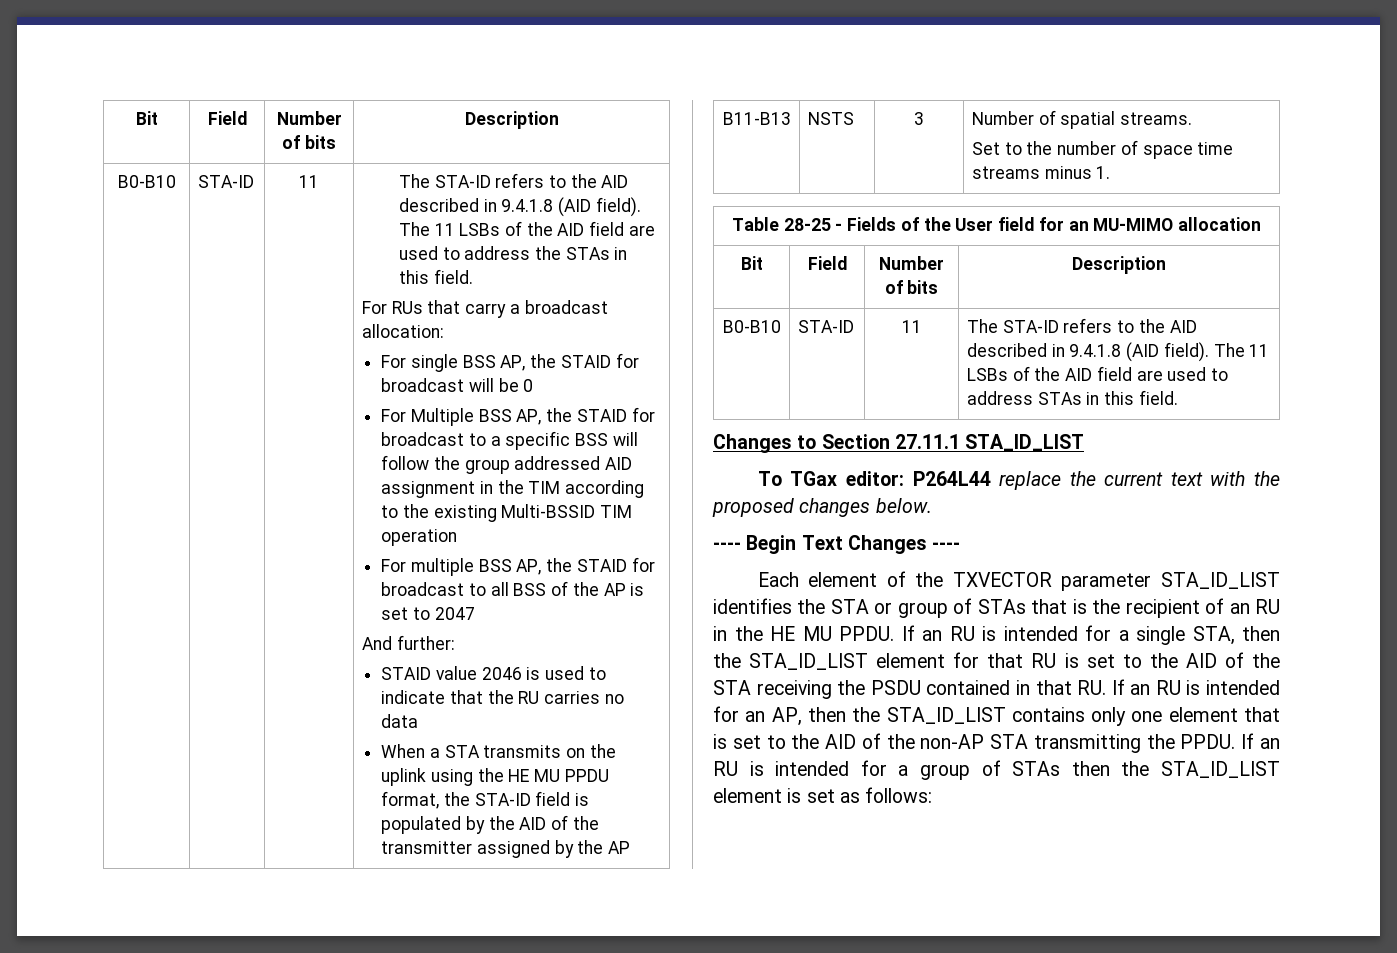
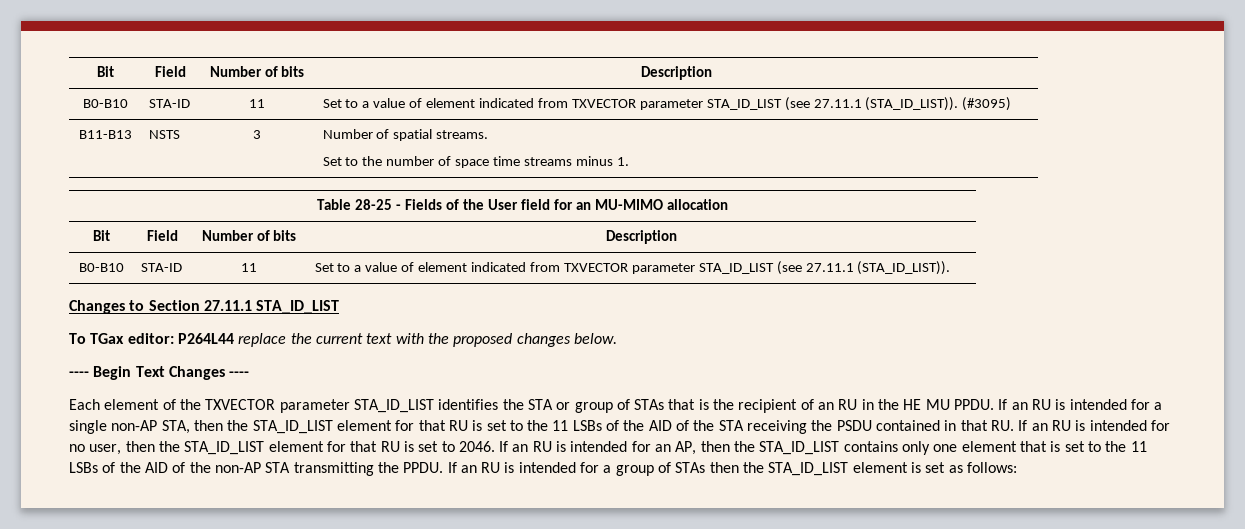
[135,111,158,125] [207,111,247,125] [276,111,342,125] [282,135,336,149] [464,111,559,129] [117,175,176,188] [197,175,254,188] [299,175,319,188] [398,173,629,188] [398,197,641,217] [398,221,655,236] [398,246,628,260] [398,269,473,284] [361,300,608,318] [361,324,444,338] [381,353,639,372] [381,378,534,392] [381,407,655,426] [381,431,638,450] [381,455,633,474] [381,480,645,498] [381,504,633,522] [381,529,458,546] [381,557,655,576] [381,581,645,596] [381,607,475,620] [361,635,455,650] [381,666,606,680] [381,690,624,704] [381,714,419,728] [381,744,616,758] [381,768,609,786] [381,791,590,809] [381,815,599,834] [381,840,631,858] Bit | Field | Number of bits | Description // B0-B10 | STA-ID | 11 | The STA-ID refers to the AID described in 9.4.1.8 (AID field). The 11 LSBs of the AID field are used to address the STAs in this field. // For RUs that carry a broadcast allocation: // For single BSS AP, the STAID for broadcast will be 0 // For Multiple BSS AP, the STAID for broadcast to a specific BSS will follow the group addressed AID assignment in the TIM according to the existing Multi-BSSID TIM operation // For multiple BSS AP, the STAID for broadcast to all BSS of the AP is set to 2047 // And further: // STAID value 2046 is used to indicate that the RU carries no data // When a STA transmits on the uplink using the HE MU PPDU format, the STA-ID field is populated by the AID of the transmitter assigned by the AP -> [96,66,114,77] [154,66,186,77] [209,66,305,77] [640,66,712,80] [82,99,128,108] [148,99,190,108] [249,99,265,108] [322,97,1012,111] Bit | Field | Number of bits | Description // B0-B10 | STA-ID | 11 | Set to a value of element indicated from TXVECTOR parameter STA_ID_LIST (see 27.11.1 (STA_ID_LIST)). (#3095)
[966,318,1197,333] [966,342,1270,362] [966,366,1229,381] [966,390,1178,405] The STA-ID refers to the AID described in 9.4.1.8 (AID field). The 11 LSBs of the AID field are used to address STAs in this field. -> [314,261,951,275] Set to a value of element indicated from TXVECTOR parameter STA_ID_LIST (see 27.11.1 (STA_ID_LIST)).
(1185, 635) none -> [111,420,158,431] non-AP
(1178, 660) none -> [552,420,645,431] 11 LSBs of the
(739, 714) none -> [69,441,651,455] no user, then the STA_ID_LIST element for that RU is set to 2046. If an RU is intended for
(820, 741) none -> [1130,441,1147,452] [69,462,141,473] 11 LSBs of the

